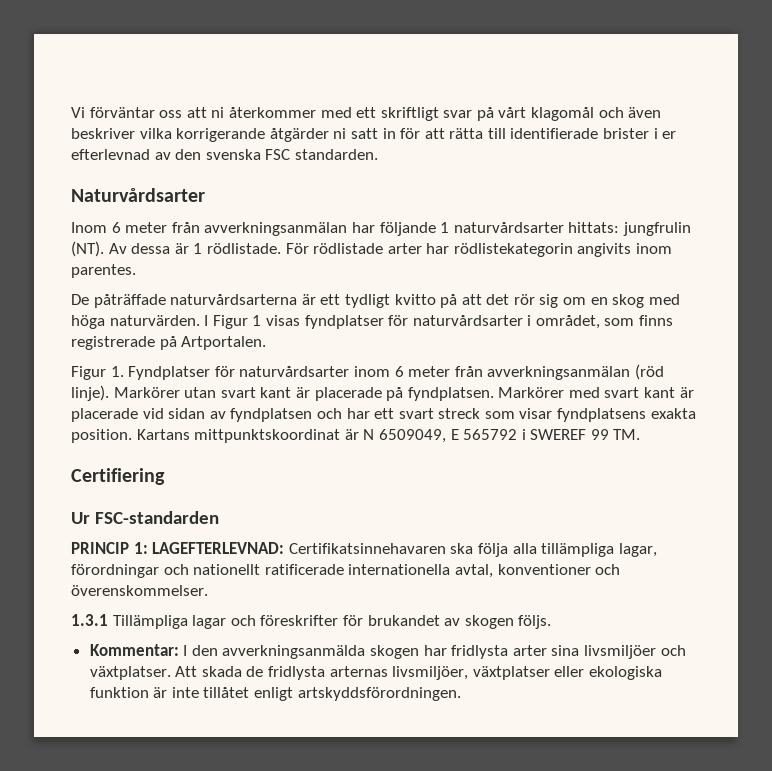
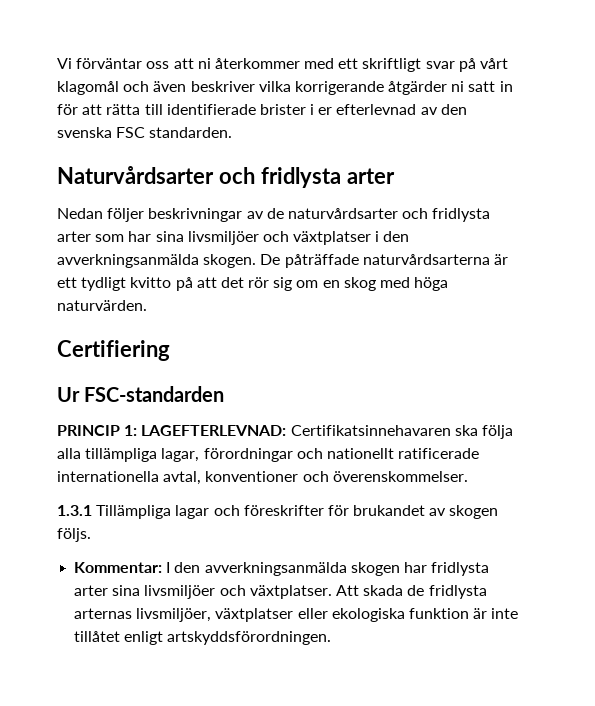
[71,222,691,236] [71,241,673,257] [71,264,136,278] // Inom 6 meter från avverkningsanmälan har följande 1 naturvårdsarter hittats: jungfrulin (NT). Av dessa är 1 rödlistade. För rödlistade arter har rödlistekategorin angivits inom parentes. // -> [218,167,395,188] [57,208,491,222] [57,231,410,245] [57,254,257,268] och fridlysta arter // Nedan följer beskrivningar av de naturvårdsarter och fridlysta arter som har sina livsmiljöer och växtplatser i den avverkningsanmälda skogen.
[204,315,674,329] [71,336,267,350] [71,364,664,380] [71,385,694,401] [71,408,696,422] [71,429,641,443] I Figur 1 visas fyndplatser för naturvårdsarter i området, som finns registrerade på Artportalen. // Figur 1. Fyndplatser för naturvårdsarter inom 6 meter från avverkningsanmälan (röd linje). Markörer utan svart kant är placerade på fyndplatsen. Markörer med svart kant är placerade vid sidan av fyndplatsen och har ett svart streck som visar fyndplatsens exakta position. Kartans mittpunktskoordinat är N 6509049, E 565792 i SWEREF 99 TM. -> (147, 305) none

